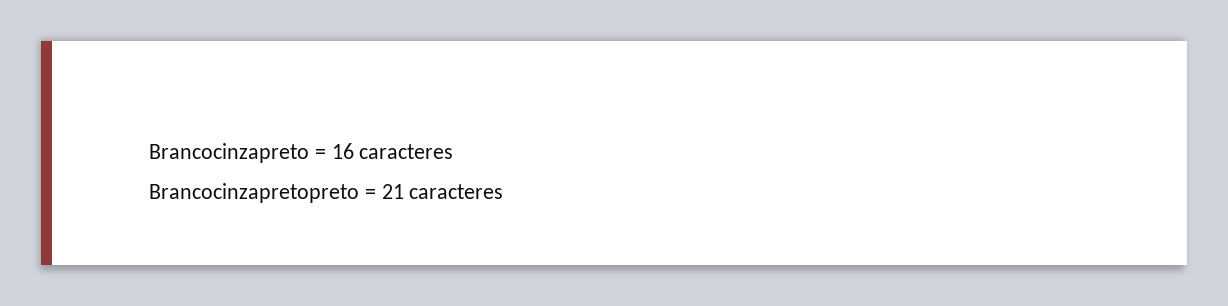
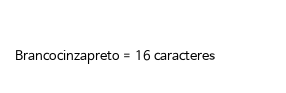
[149,183,504,203] // Brancocinzapretopreto = 21 caracteres -> (216, 56) none

